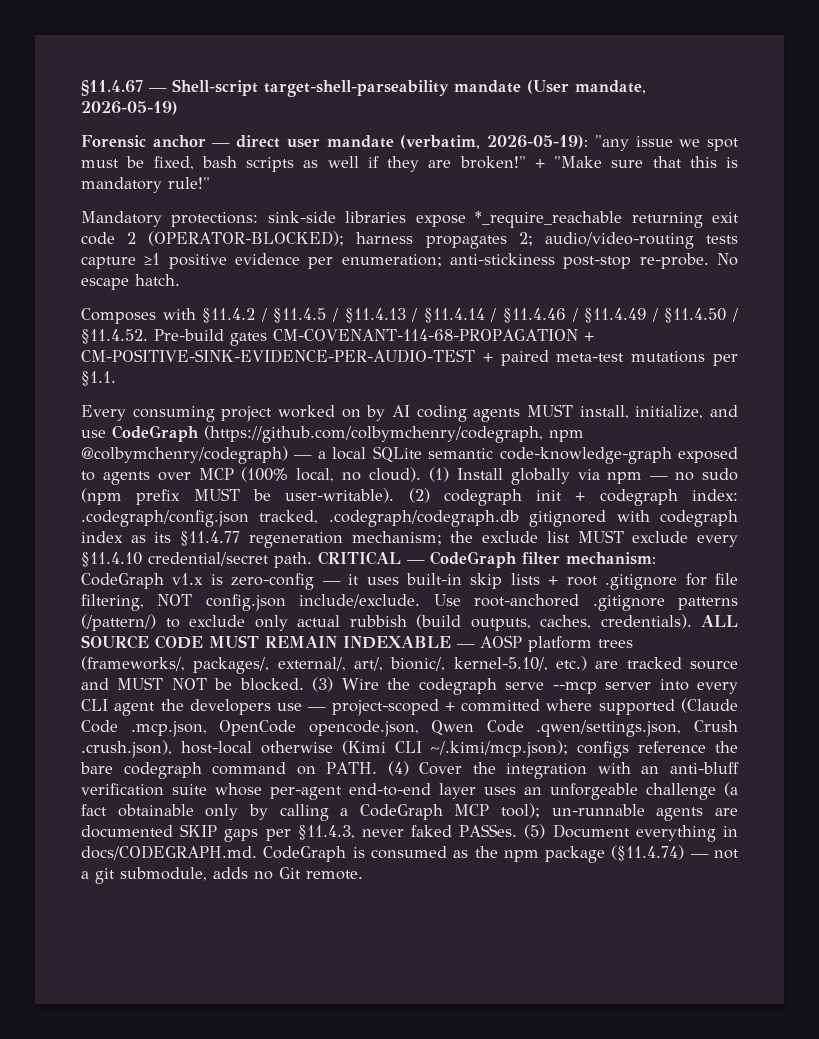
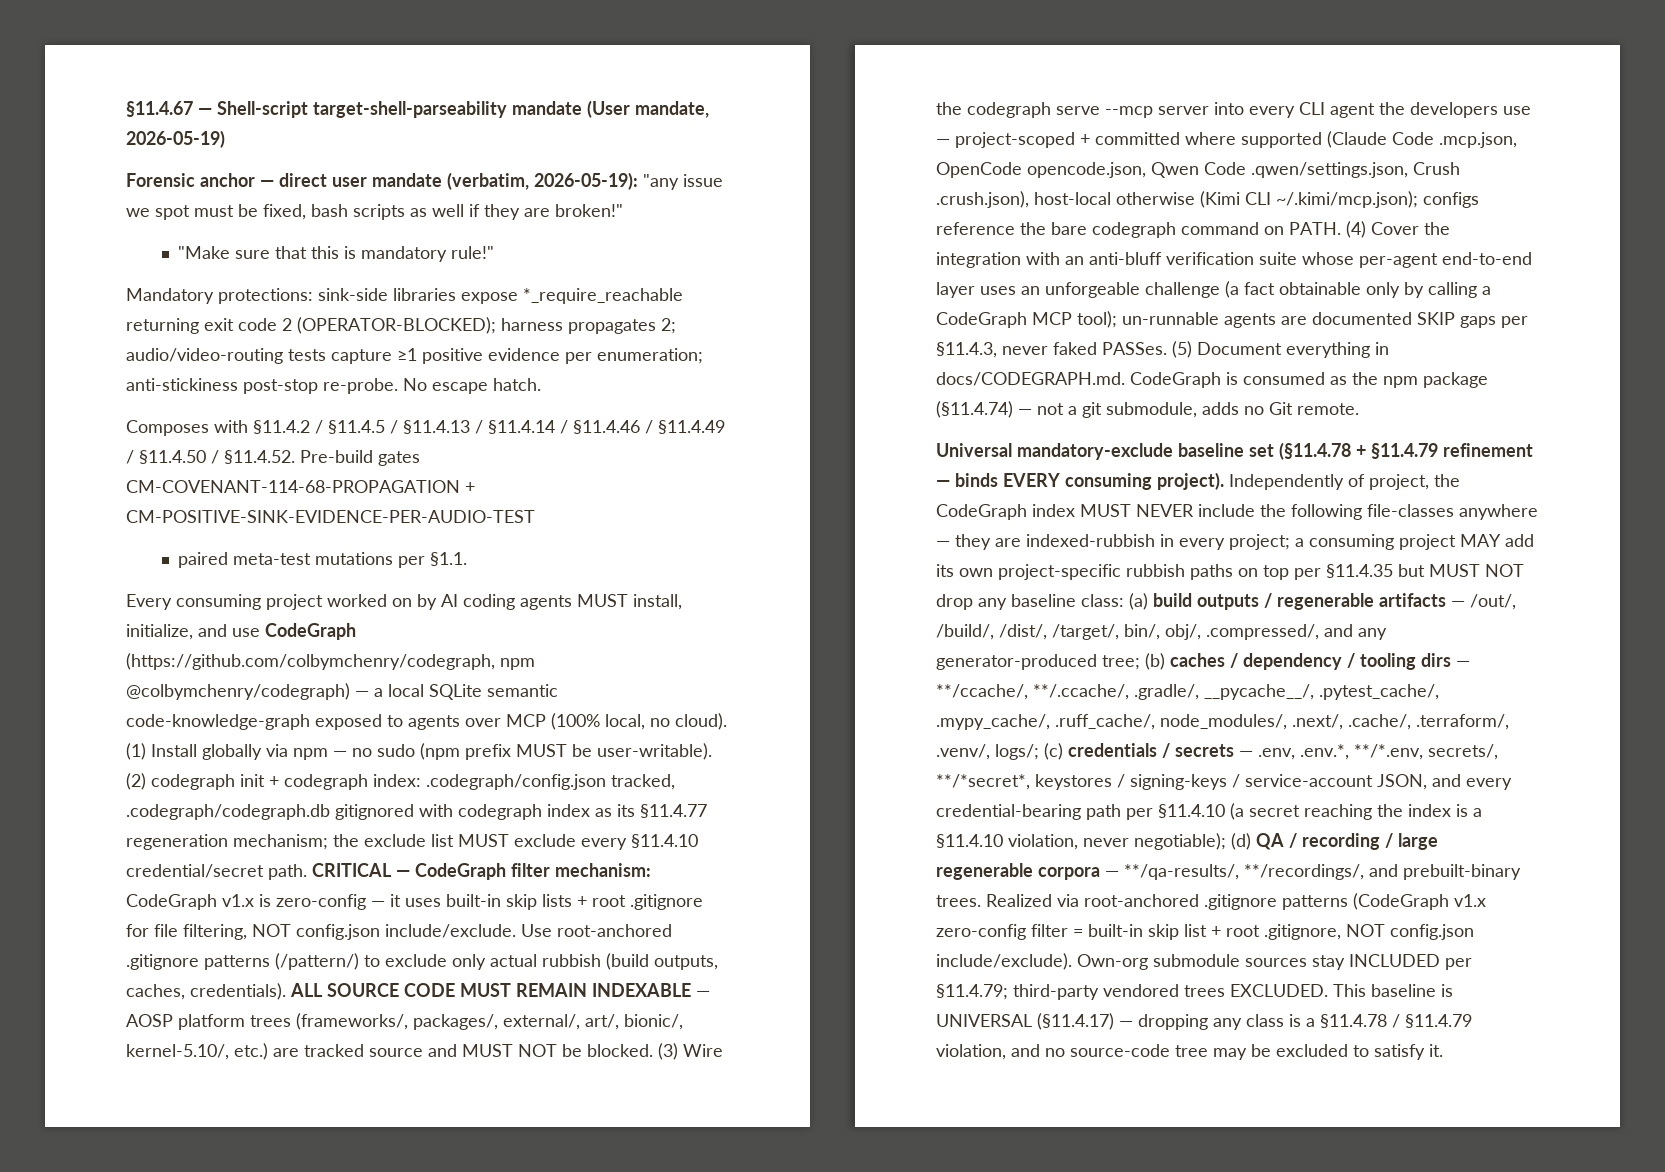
[534,159,545,168] + -> (623, 210) //
[482,353,493,362] + -> (535, 516) //
(363, 875) none -> [936,442,1533,460] [936,472,1460,490] [936,504,1538,520] [936,534,1534,550] [936,564,1524,580] [936,593,1516,610] [936,624,1387,640] [936,653,1470,670] [936,684,1439,700] [936,714,1509,730] [936,743,1498,760] [936,774,1512,790] [936,803,1482,820] [936,833,1438,850] [936,863,1521,880] [936,893,1486,910] [936,924,1474,940] [936,953,1472,970] [936,984,1453,1000] [936,1013,1472,1030] [936,1044,1443,1060] // Universal mandatory-exclude baseline set (§11.4.78 + §11.4.79 refinement — binds EVERY consuming project). Independently of project, the CodeGraph index MUST NEVER include the following file-classes anywhere — they are indexed-rubbish in every project; a consuming project MAY add its own project-specific rubbish paths on top per §11.4.35 but MUST NOT drop any baseline class: (a) build outputs / regenerable artifacts — /out/, /build/, /dist/, /target/, bin/, obj/, .compressed/, and any generator-produced tree; (b) caches / dependency / tooling dirs — **/ccache/, **/.ccache/, .gradle/, __pycache__/, .pytest_cache/, .mypy_cache/, .ruff_cache/, node_modules/, .next/, .cache/, .terraform/, .venv/, logs/; (c) credentials / secrets — .env, .env.*, **/*.env, secrets/, **/*secret*, keystores / signing-keys / service-account JSON, and every credential-bearing path per §11.4.10 (a secret reaching the index is a §11.4.10 violation, never negotiable); (d) QA / recording / large regenerable corpora — **/qa-results/, **/recordings/, and prebuilt-binary trees. Realized via root-anchored .gitignore patterns (CodeGraph v1.x zero-config filter = built-in skip list + root .gitignore, NOT config.json include/exclude). Own-org submodule sources stay INCLUDED per §11.4.79; third-party vendored trees EXCLUDED. This baseline is UNIVERSAL (§11.4.17) — dropping any class is a §11.4.78 / §11.4.79 violation, and no source-code tree may be excluded to satisfy it.

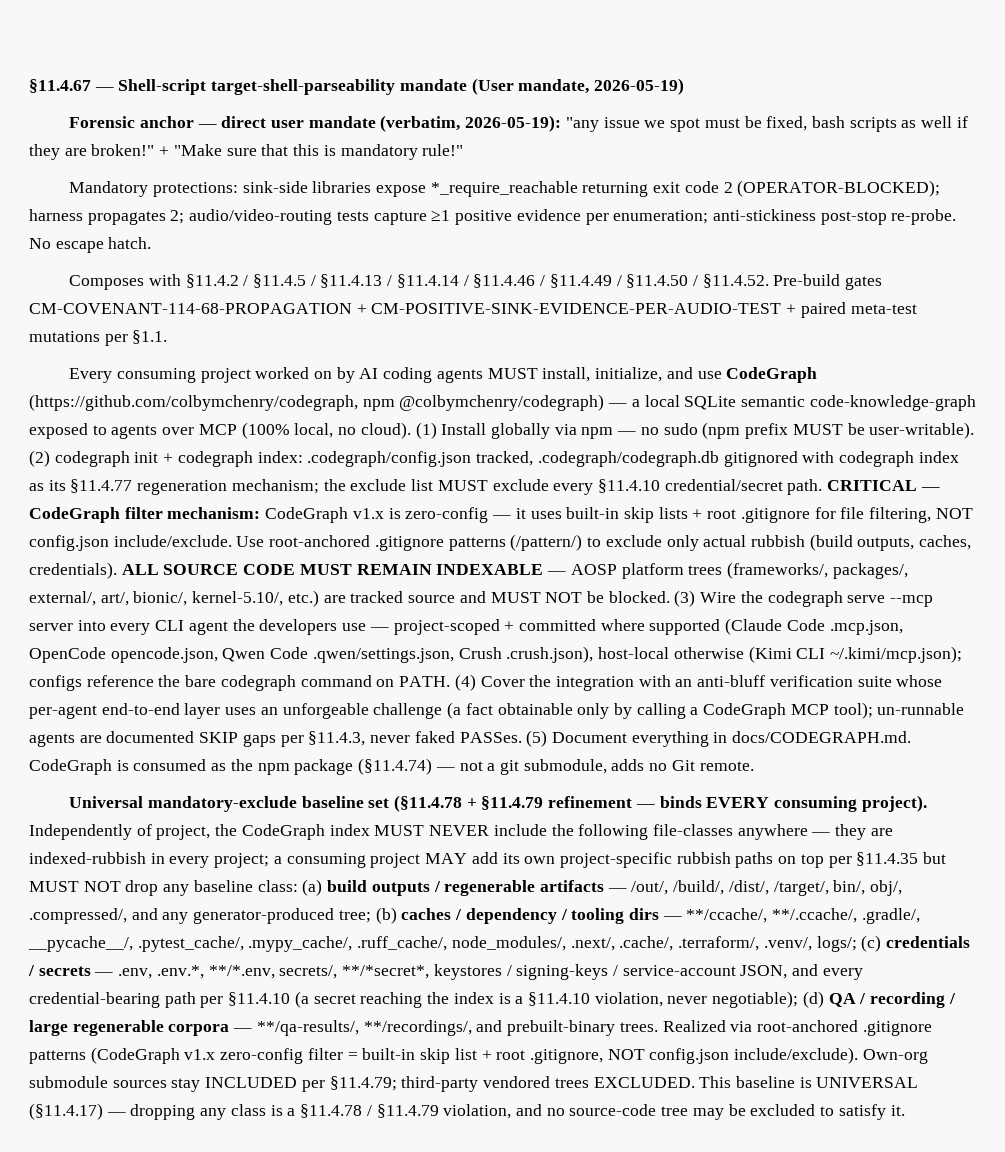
(623, 210) // -> [159,146,170,156] +
(535, 516) // -> [786,304,797,314] +

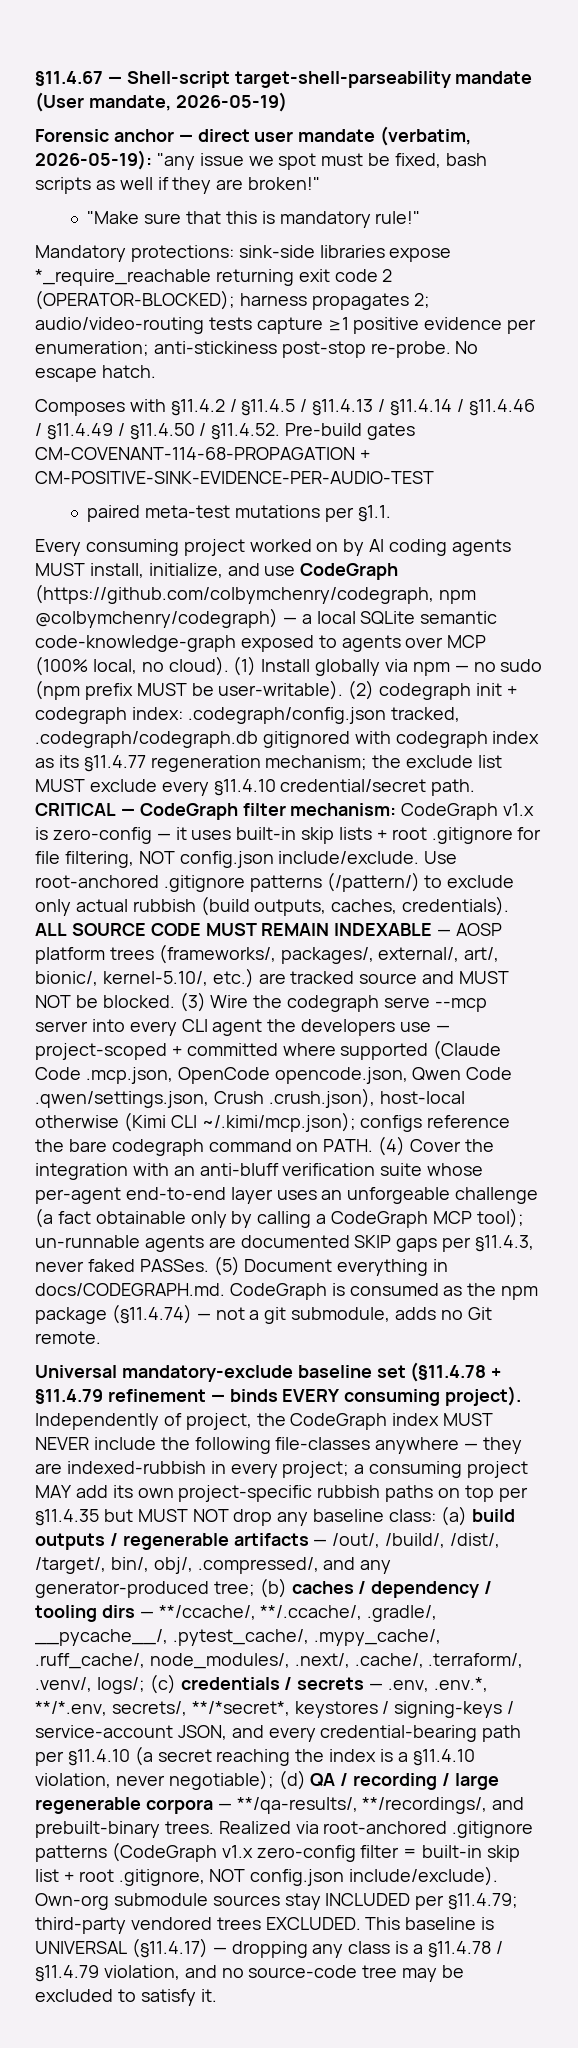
[159,146,170,156] + -> (321, 183) //
[786,304,797,314] + -> (434, 477) //

